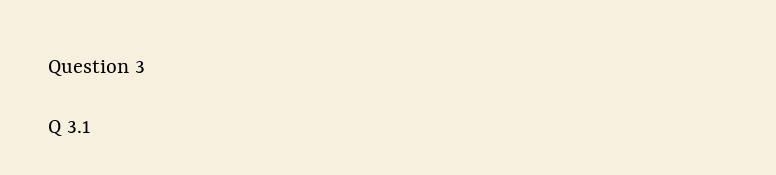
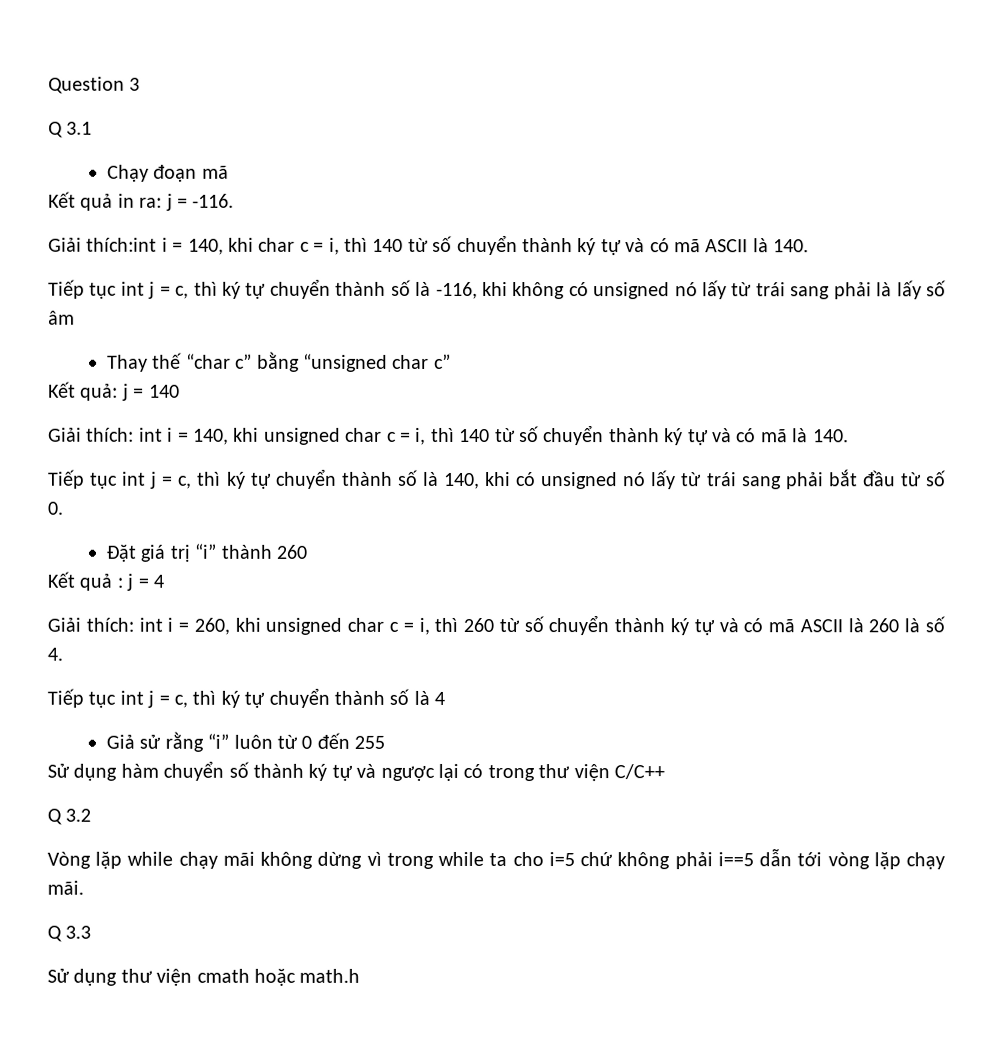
(91, 127) none -> [106,164,229,182] [48,191,235,211] [48,234,810,256] [48,278,946,300] [48,310,75,325] [106,351,451,372] [48,381,180,401] [48,425,849,446] [48,468,947,490] [48,501,64,515] [105,543,307,562] [47,571,165,591] [47,615,946,636] [47,647,63,661] [47,687,446,708] [105,731,386,752] [47,760,665,782] [47,808,92,825] [47,849,945,870] [47,880,84,895] [47,925,92,942] [47,968,361,986] // Chạy đoạn mã // Kết quả in ra: j = -116. // Giải thích:int i = 140, khi char c = i, thì 140 từ số chuyển thành ký tự và có mã ASCII là 140. // Tiếp tục int j = c, thì ký tự chuyển thành số là -116, khi không có unsigned nó lấy từ trái sang phải là lấy số âm // Thay thế “char c” bằng “unsigned char c” // Kết quả: j = 140 // Giải thích: int i = 140, khi unsigned char c = i, thì 140 từ số chuyển thành ký tự và có mã là 140. // Tiếp tục int j = c, thì ký tự chuyển thành số là 140, khi có unsigned nó lấy từ trái sang phải bắt đầu từ số 0. // Đặt giá trị “i” thành 260 // Kết quả : j = 4 // Giải thích: int i = 260, khi unsigned char c = i, thì 260 từ số chuyển thành ký tự và có mã ASCII là 260 là số 4. // Tiếp tục int j = c, thì ký tự chuyển thành số là 4 // Giả sử rằng “i” luôn từ 0 đến 255 // Sử dụng hàm chuyển số thành ký tự và ngược lại có trong thư viện C/C++ // Q 3.2 // Vòng lặp while chạy mãi không dừng vì trong while ta cho i=5 chứ không phải i==5 dẫn tới vòng lặp chạy mãi. // Q 3.3 // Sử dụng thư viện cmath hoặc math.h

